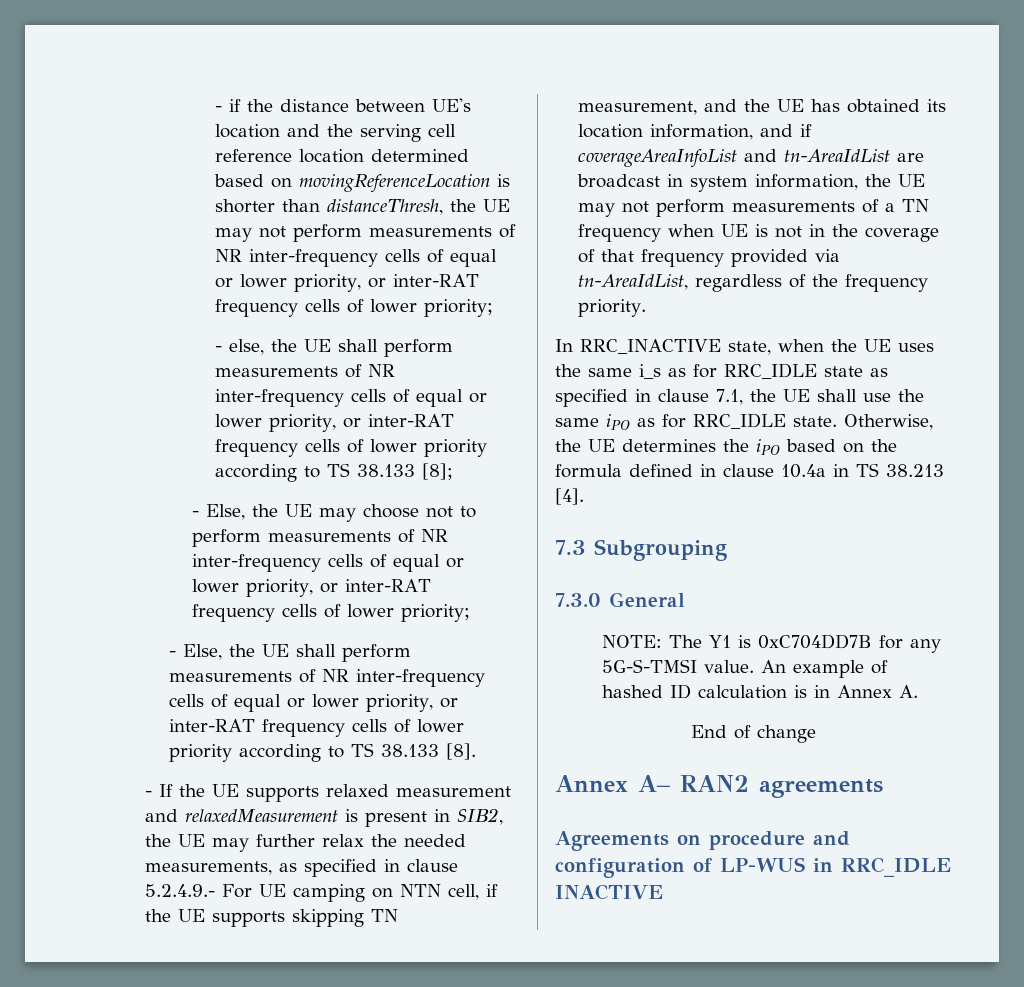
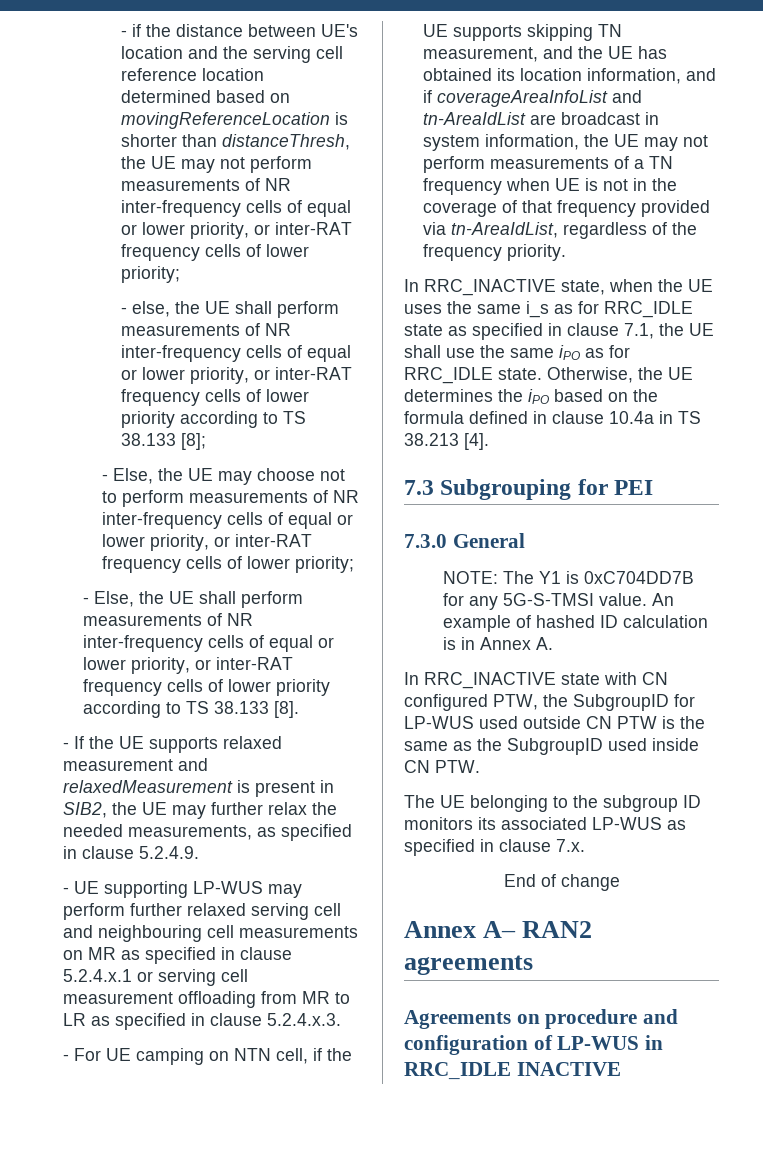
[145,884,216,897] 5.2.4.9.- -> [139,846,200,859] [63,881,303,898] [63,903,342,920] [63,925,359,942] [63,947,293,964] [63,969,249,986] [63,991,351,1008] [63,1013,342,1030] [63,1054,70,1061] 5.2.4.9. // - UE supporting LP-WUS may perform further relaxed serving cell and neighbouring cell measurements on MR as specified in clause 5.2.4.x.1 or serving cell measurement offloading from MR to LR as specified in clause 5.2.4.x.3. // -
(727, 550) none -> [577,479,654,495] for PEI
(918, 691) none -> [404,672,668,689] [404,694,695,711] [404,716,705,729] [404,738,699,755] [404,760,480,773] [404,795,701,812] [404,817,686,830] [404,839,585,856] // In RRC_INACTIVE state with CN configured PTW, the SubgroupID for LP-WUS used outside CN PTW is the same as the SubgroupID used inside CN PTW. // The UE belonging to the subgroup ID monitors its associated LP-WUS as specified in clause 7.x.

